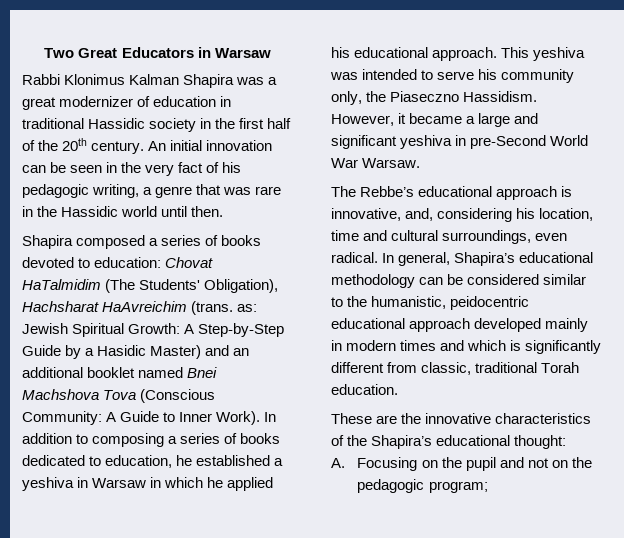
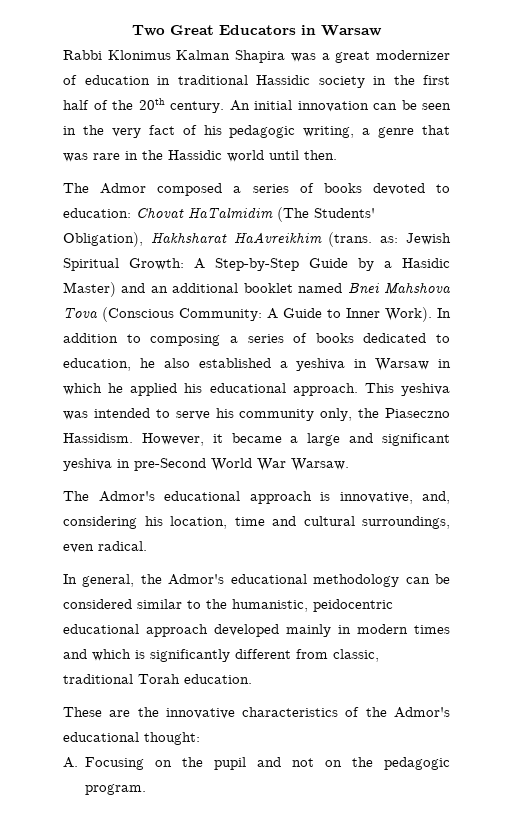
[22,235,73,249] Shapira -> [63,183,147,194] The Admor
[22,301,188,312] Hachsharat HaAvreichim -> [150,232,322,244] Hakhsharat HaAvreikhim
[22,389,99,400] Machshova -> [384,282,451,294] Mahshova
(193, 460) none -> [163,358,190,368] also
[360,186,415,197] Rebbe’s -> [98,491,155,502] Admor's
(378, 257) none -> (147, 546) //
[454,252,516,266] Shapira’s -> [140,574,225,585] the Admor's
[371,435,433,449] Shapira’s -> [393,707,450,718] Admor's
[428,481,488,493] program; -> [85,784,147,795] program.

